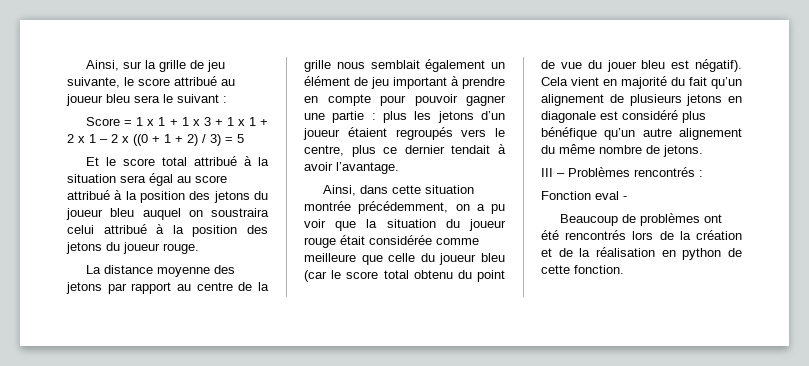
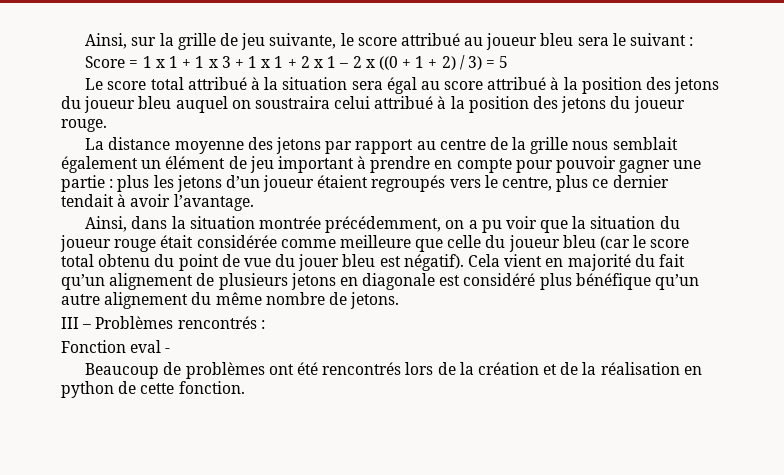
[86,157,117,166] Et le -> [85,78,104,90] Le
[392,185,422,194] cette -> [171,216,186,229] la

